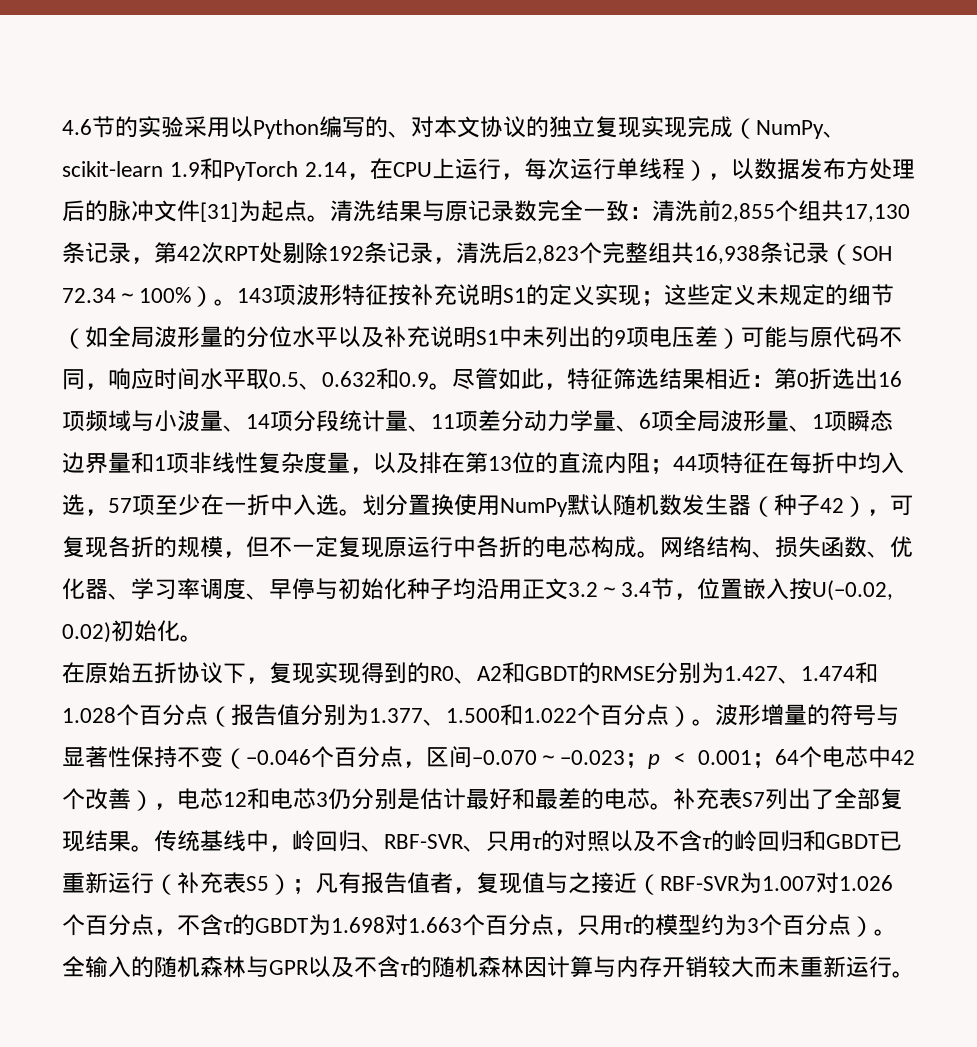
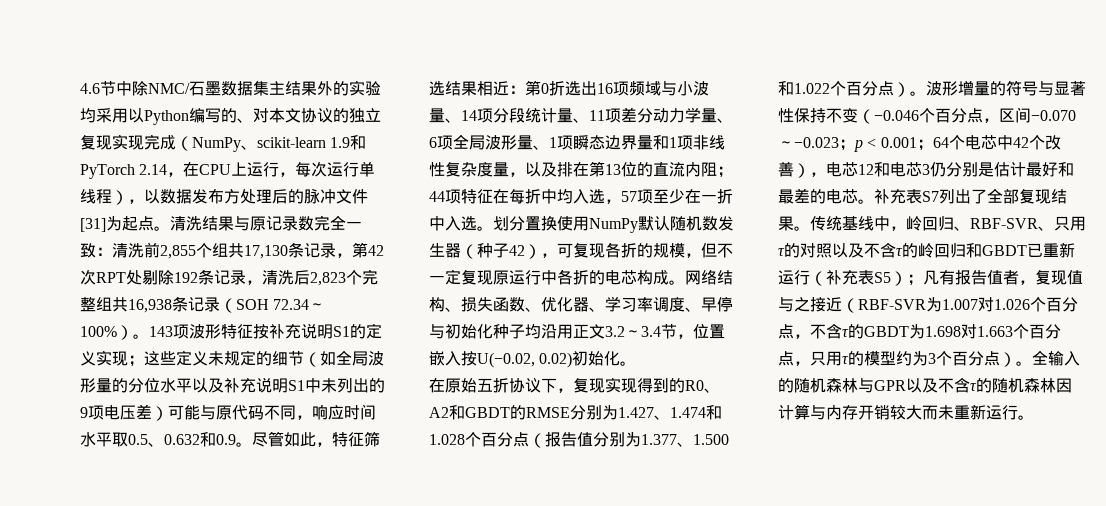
[115,116,184,138] 的实验 -> [116,80,381,96] [80,108,96,123] 中除NMC/石墨数据集主结果外的实验均

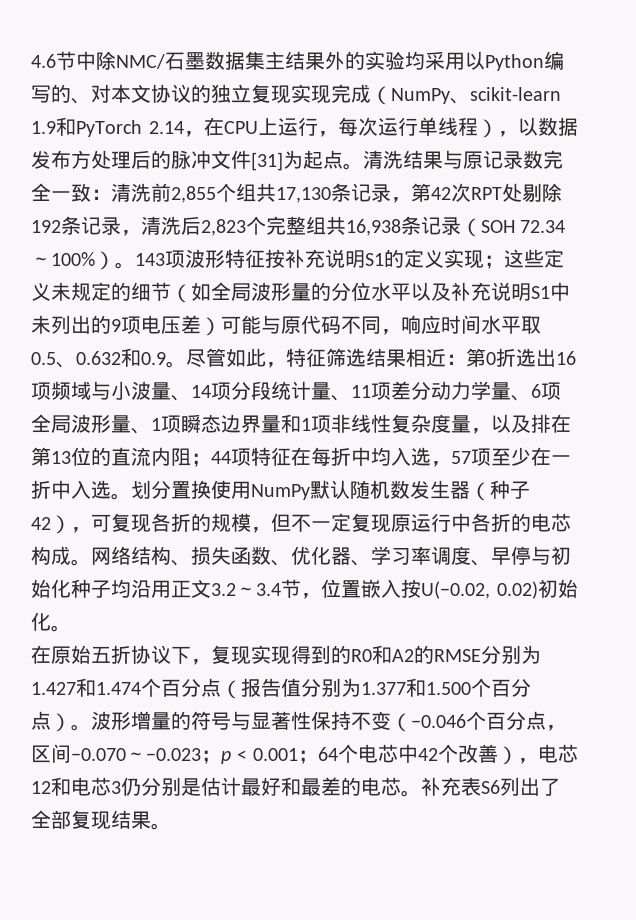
[704,388,720,393] [429,405,510,420] 、A2和GBDT -> [372,645,414,664] 和A2
[654,405,722,420] [429,434,465,445] 、1.474和1.028 -> [76,678,141,697] 和1.474
[677,434,729,447] [778,81,830,96] 、1.500和1.022 -> [406,678,471,697] 和1.500
[922,191,939,202] S7 -> [481,780,500,794] S6
[810,216,1086,231] [778,242,1075,258] [778,270,1083,286] [778,297,1078,313] [778,324,1061,339] [778,350,1080,367] [778,378,1072,393] [778,404,1034,420] 传统基线中，岭回归、RBF-SVR、只用τ的对照以及不含τ的岭回归和GBDT已重新运行（补充表S5）；凡有报告值者，复现值与之接近（RBF-SVR为1.007对1.026个百分点，不含τ的GBDT为1.698对1.663个百分点，只用τ的模型约为3个百分点）。全输入的随机森林与GPR以及不含τ的随机森林因计算与内存开销较大而未重新运行。 -> (171, 826) none

